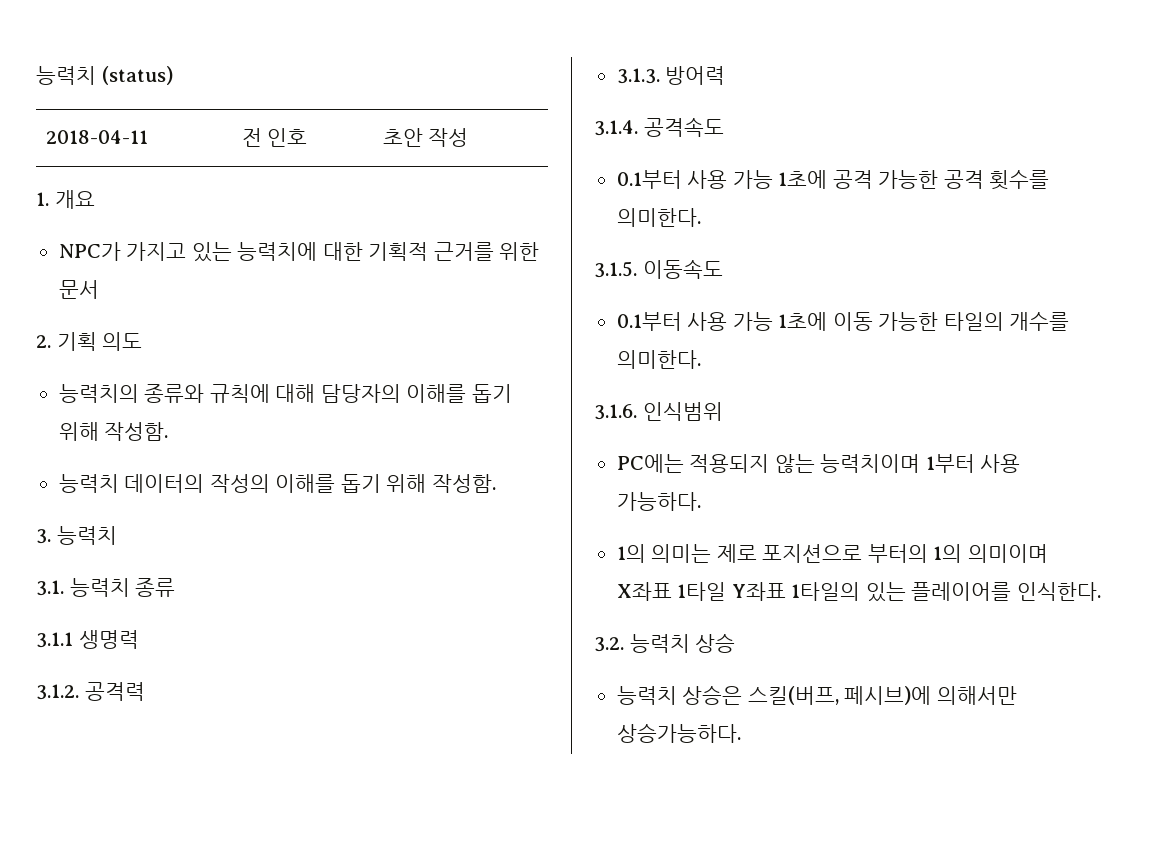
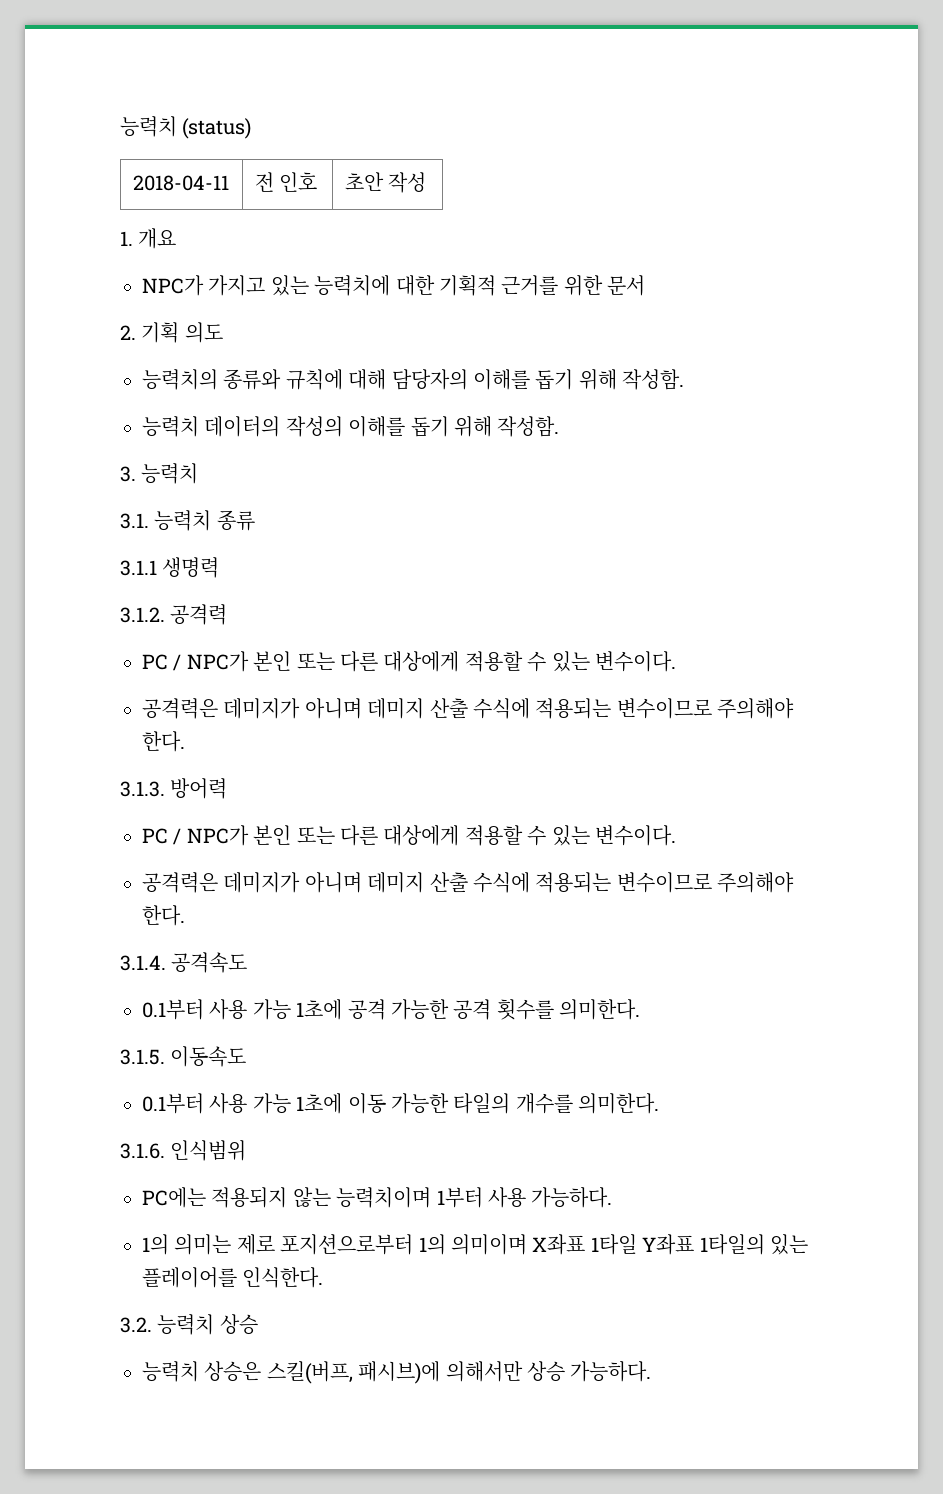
[616,66,726,85] 3.1.3. 방어력 -> [142,651,676,672] [142,698,795,719] [142,731,185,752] [120,778,228,799] [142,825,676,846] [142,872,795,893] [142,905,185,926] PC / NPC가 본인 또는 다른 대상에게 적용할 수 있는 변수이다. // 공격력은 데미지가 아니며 데미지 산출 수식에 적용되는 변수이므로 주의해야 한다. // 3.1.3. 방어력 // PC / NPC가 본인 또는 다른 대상에게 적용할 수 있는 변수이다. // 공격력은 데미지가 아니며 데미지 산출 수식에 적용되는 변수이므로 주의해야 한다.
[762,544,928,563] 포지션으로 부터의 -> [280,1234,414,1255] 포지션으로부터
[844,686,1017,705] [616,723,741,743] 페시브)에 의해서만 상승가능하다. -> [358,1361,652,1384] 패시브)에 의해서만 상승 가능하다.

